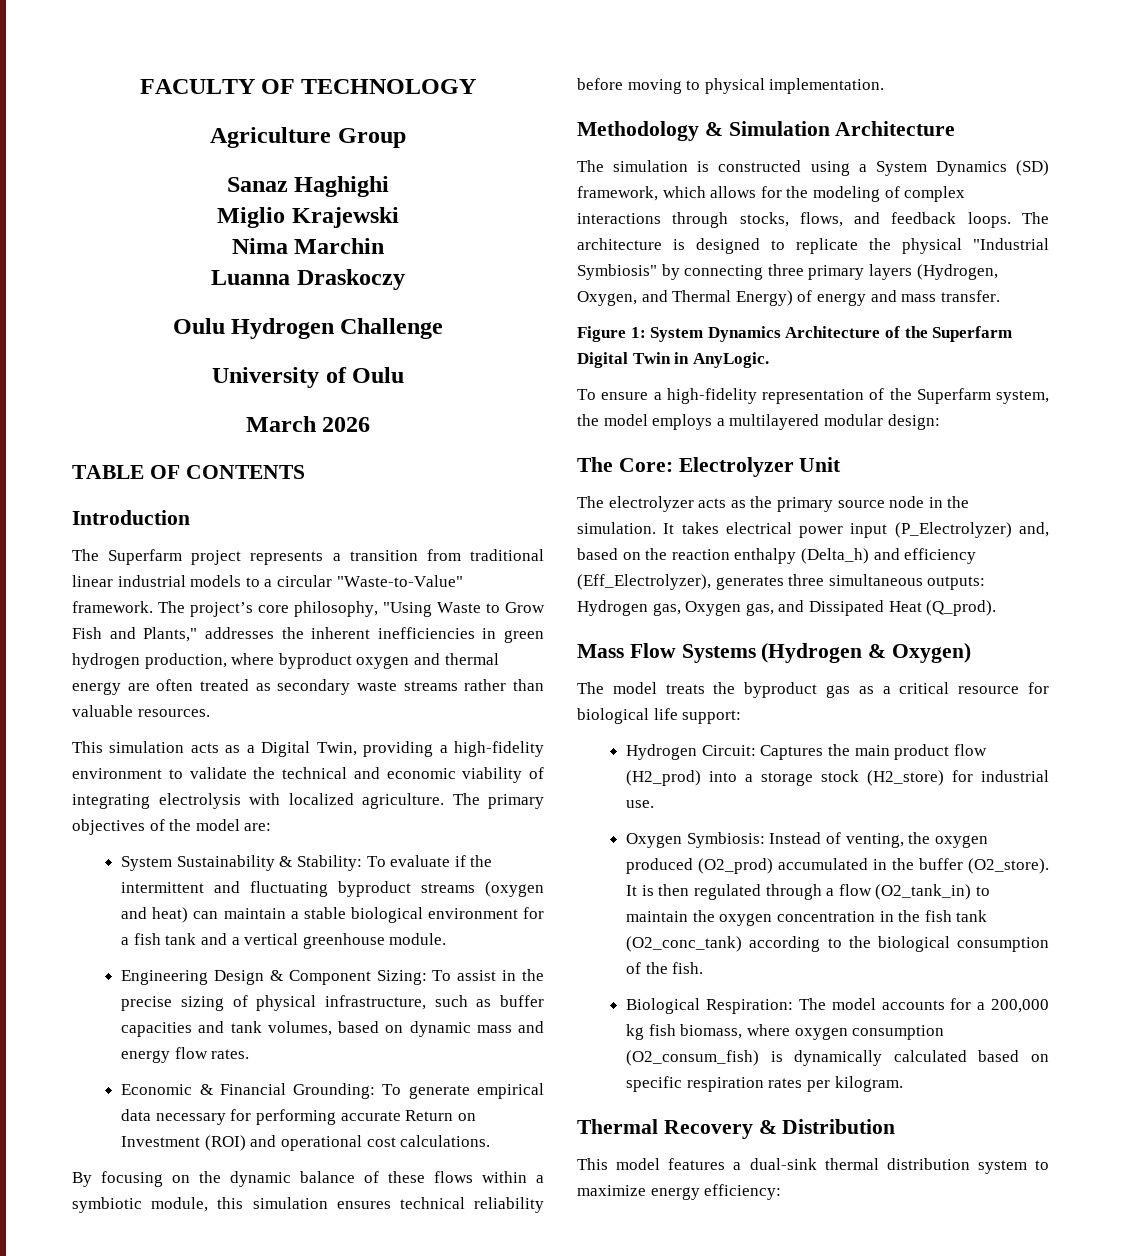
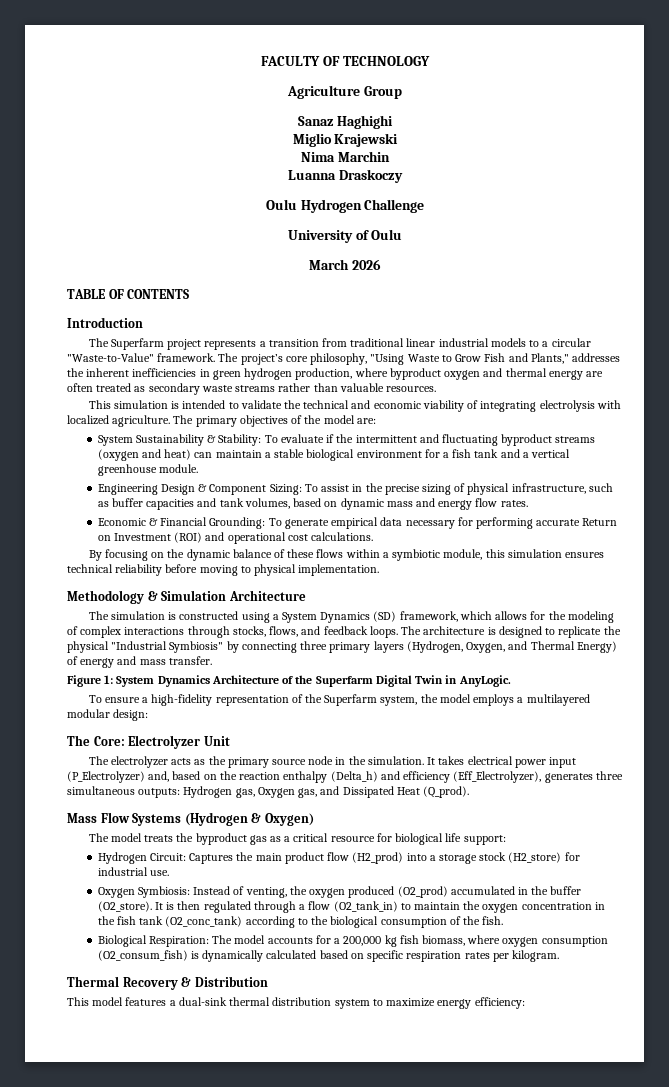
[190,741,545,757] [72,768,162,779] acts as a Digital Twin, providing a high-fidelity environment -> [171,400,226,409] is intended

